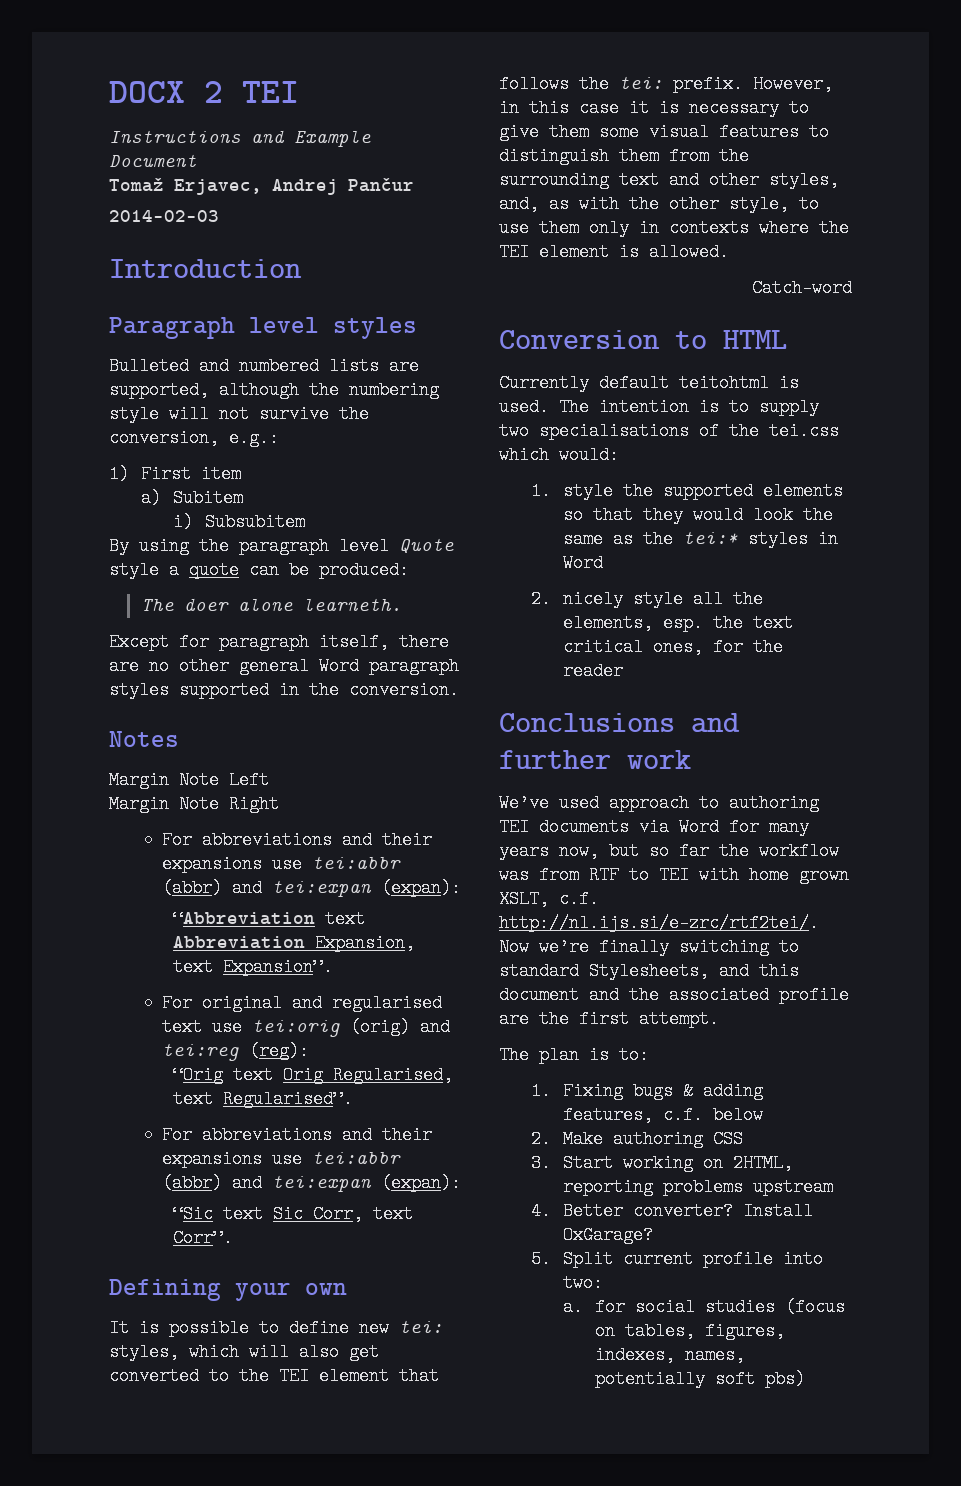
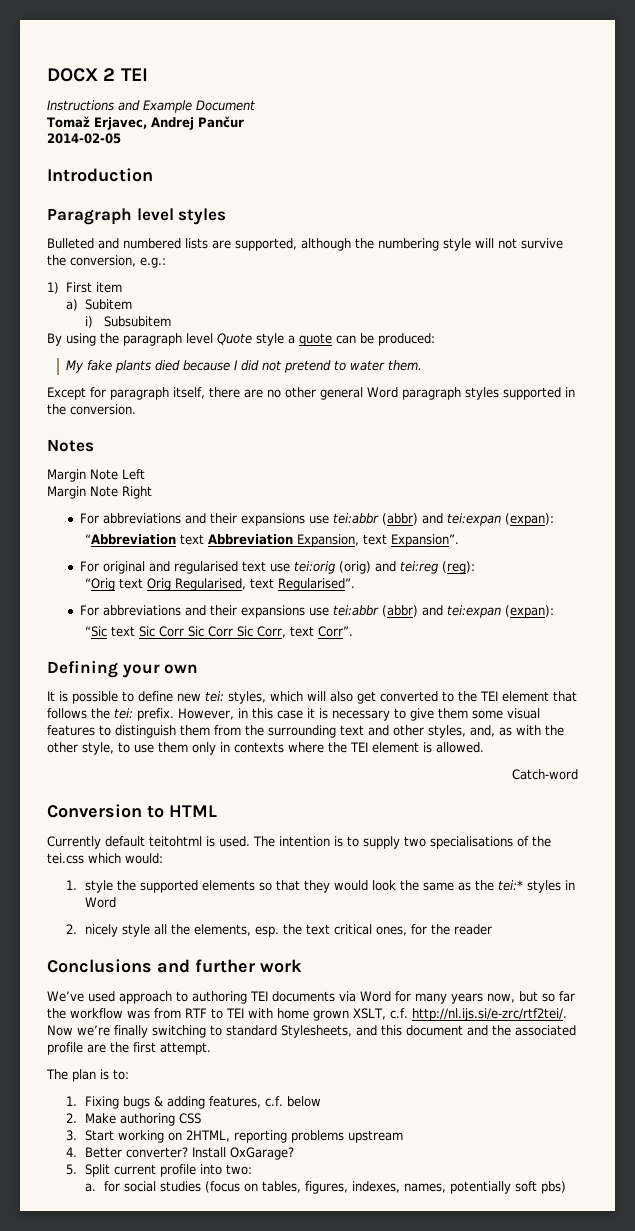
[109,210,219,222] 2014-02-03 -> [47,133,121,144] 2014-02-05
[140,597,402,611] The doer alone learneth. -> [65,360,422,373] My fake plants died because I did not pretend to water them.
(303, 1214) none -> [158,626,253,637] Corr Sic Corr Sic

